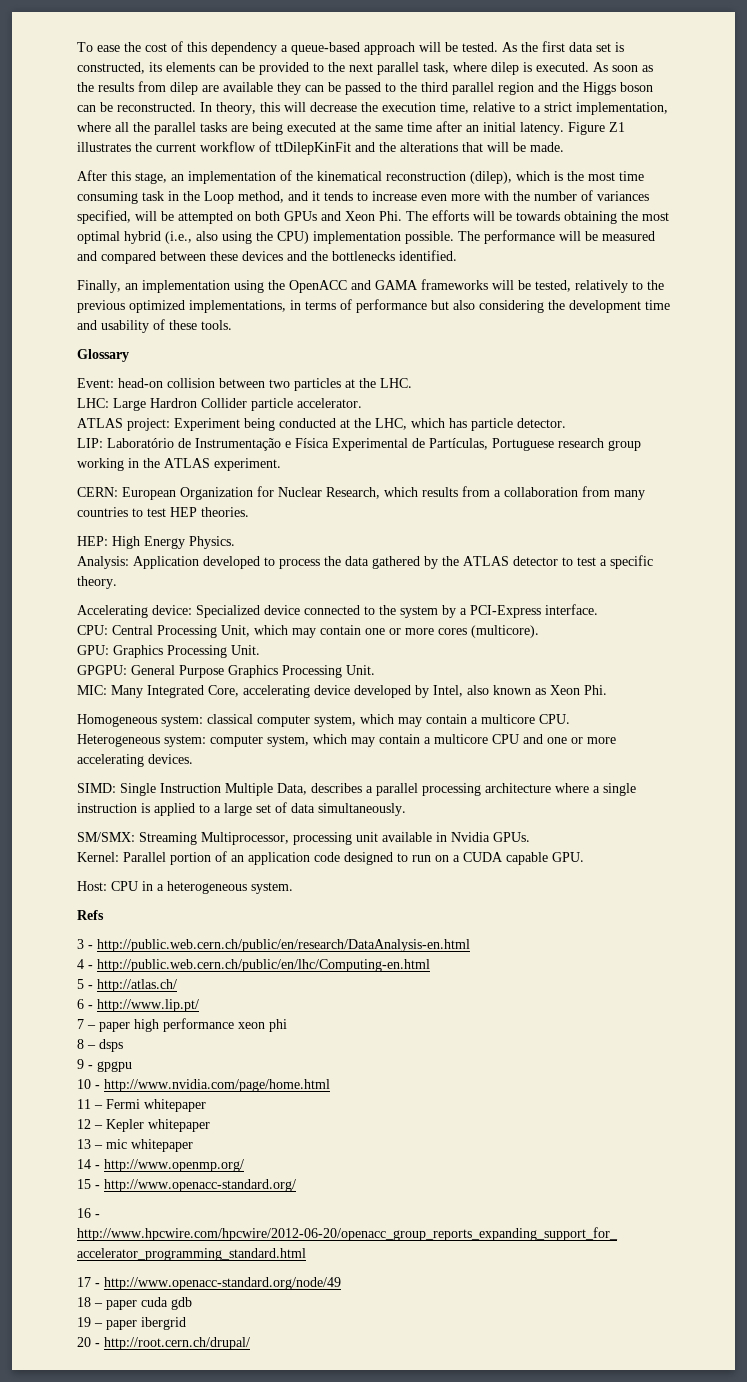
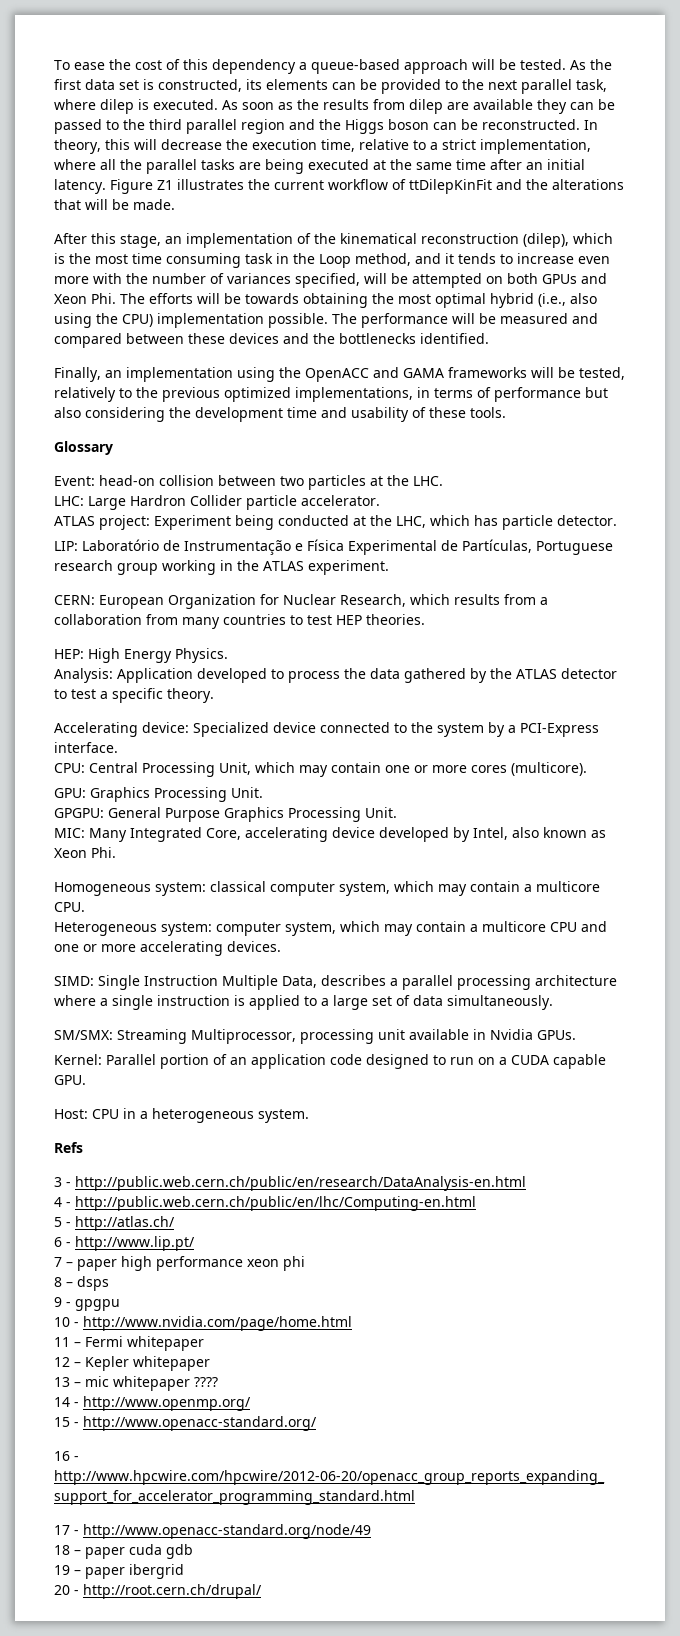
(193, 1145) none -> [194,1377,218,1387] ????

